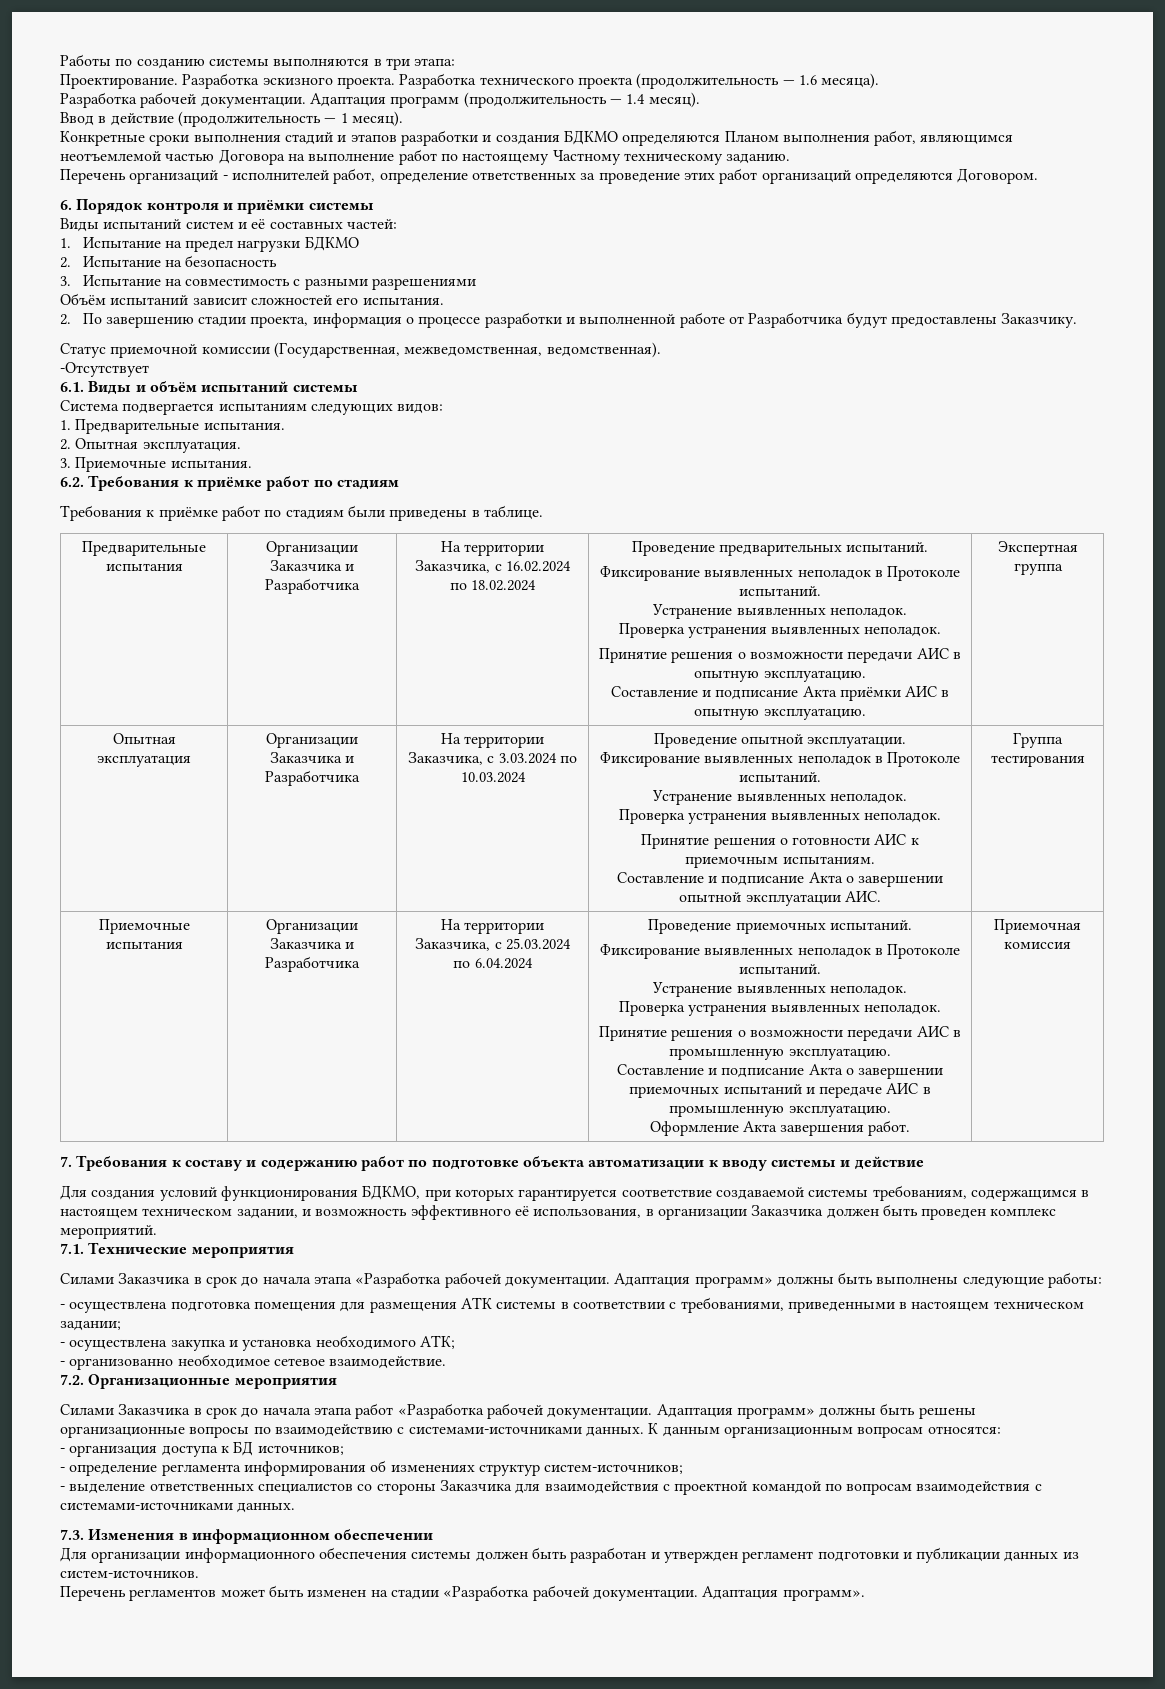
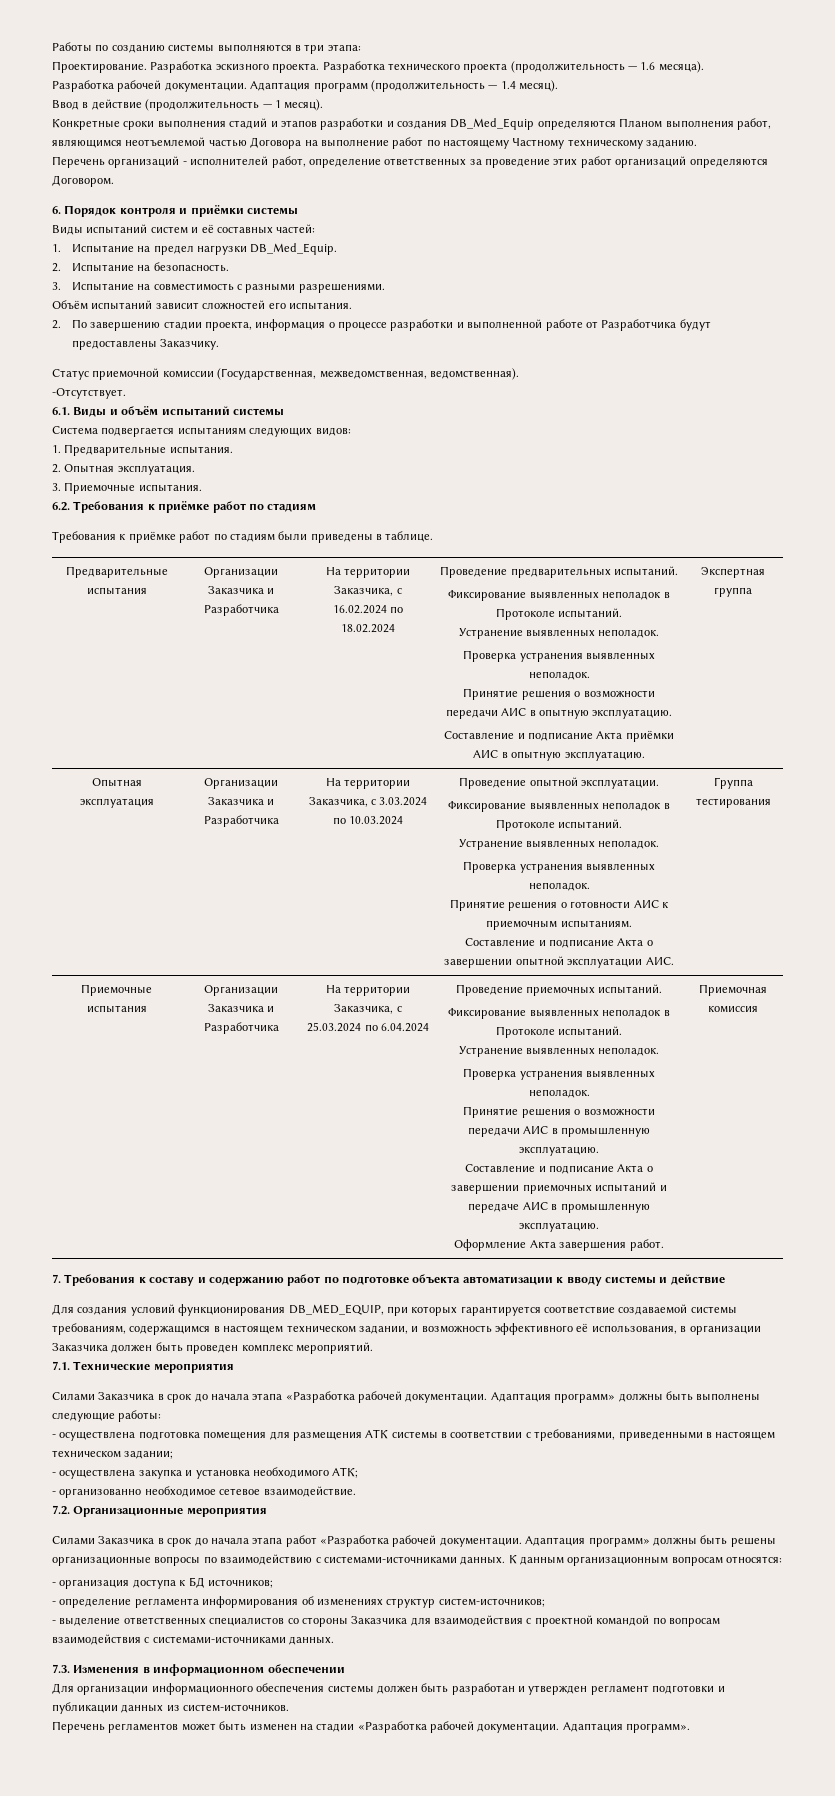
[563,130,618,145] БДКМО -> [450,118,535,130] DB_Med_Equip
[304,236,359,251] БДКМО -> [250,243,338,255] DB_Med_Equip.
[185,255,278,267] безопасность -> [153,262,229,272] безопасность.
[372,278,477,290] разрешениями -> [298,284,385,293] разрешениями.
[60,362,149,377] -Отсутствует -> [52,388,126,399] -Отсутствует.
[362,1185,421,1200] БДКМО, -> [288,1304,384,1315] DB_MED_EQUIP,

